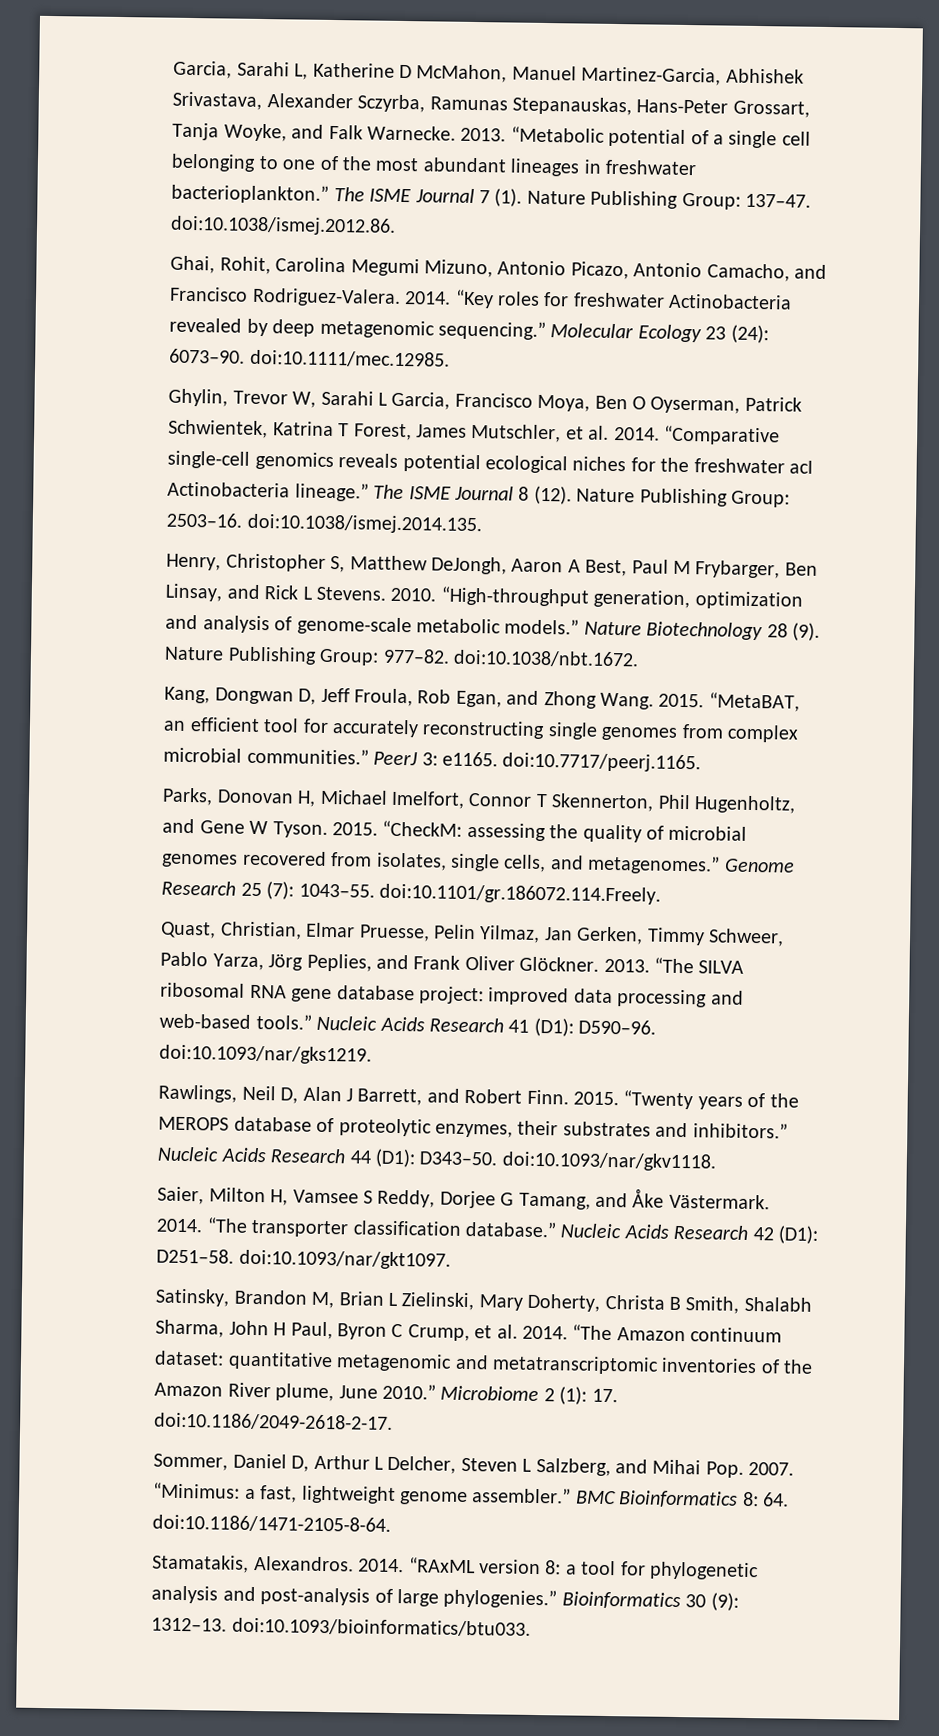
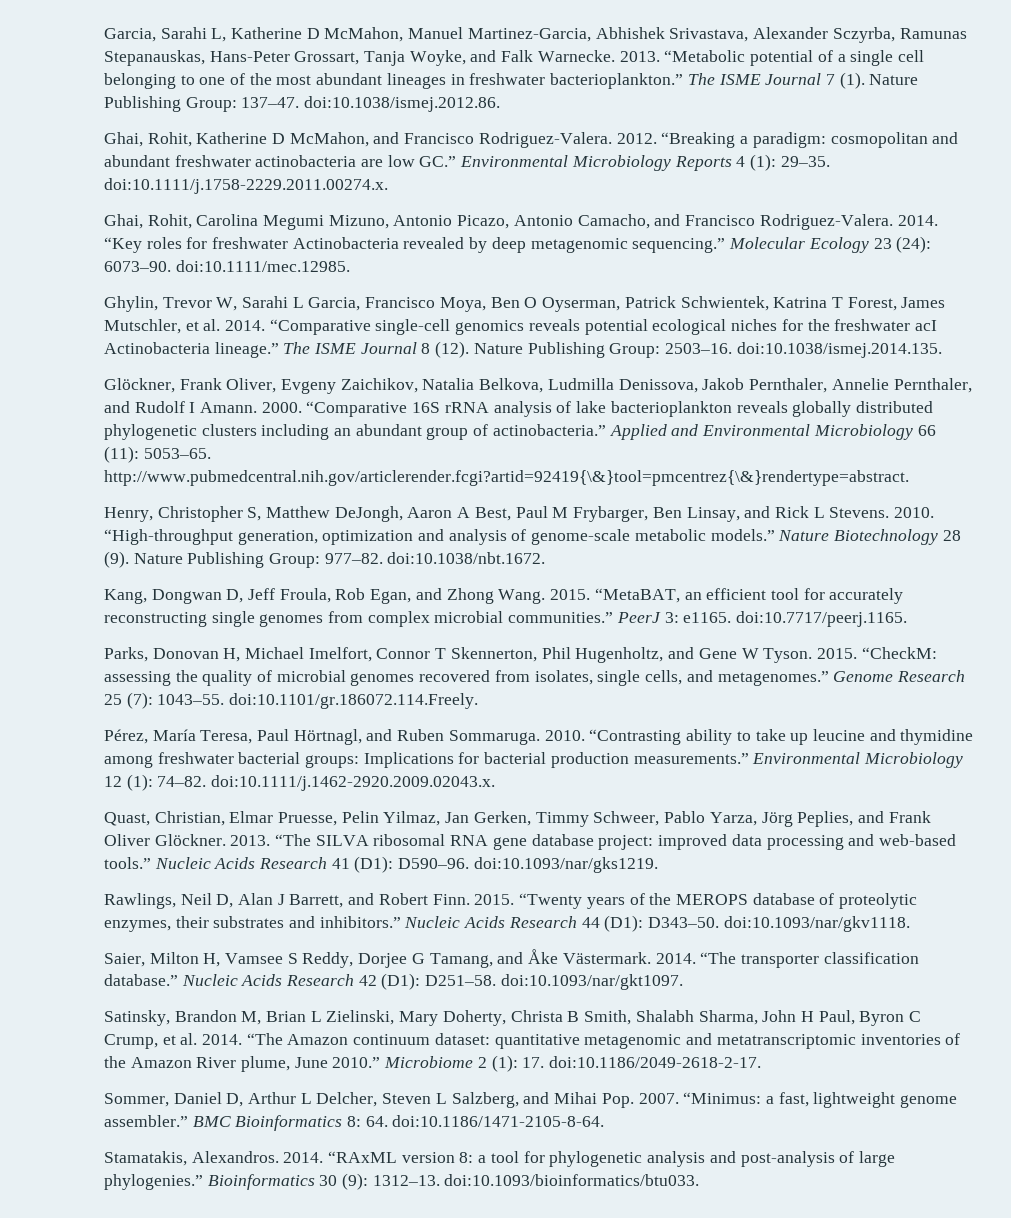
(397, 225) none -> [103,132,959,148] [103,154,830,171] [103,178,388,194] // Ghai, Rohit, Katherine D McMahon, and Francisco Rodriguez-Valera. 2012. “Breaking a paradigm: cosmopolitan and abundant freshwater actinobacteria are low GC.” Environmental Microbiology Reports 4 (1): 29–35. doi:10.1111/j.1758-2229.2011.00274.x.
(482, 524) none -> [103,378,972,394] [103,401,933,417] [103,424,936,440] [103,446,211,463] [103,470,909,486] // Glöckner, Frank Oliver, Evgeny Zaichikov, Natalia Belkova, Ludmilla Denissova, Jakob Pernthaler, Annelie Pernthaler, and Rudolf I Amann. 2000. “Comparative 16S rRNA analysis of lake bacterioplankton reveals globally distributed phylogenetic clusters including an abundant group of actinobacteria.” Applied and Environmental Microbiology 66 (11): 5053–65. http://www.pubmedcentral.nih.gov/articlerender.fcgi?artid=92419{\&}tool=pmcentrez{\&}rendertype=abstract.
(661, 894) none -> [103,729,974,745] [103,752,964,768] [103,774,496,791] // Pérez, María Teresa, Paul Hörtnagl, and Ruben Sommaruga. 2010. “Contrasting ability to take up leucine and thymidine among freshwater bacterial groups: Implications for bacterial production measurements.” Environmental Microbiology 12 (1): 74–82. doi:10.1111/j.1462-2920.2009.02043.x.

